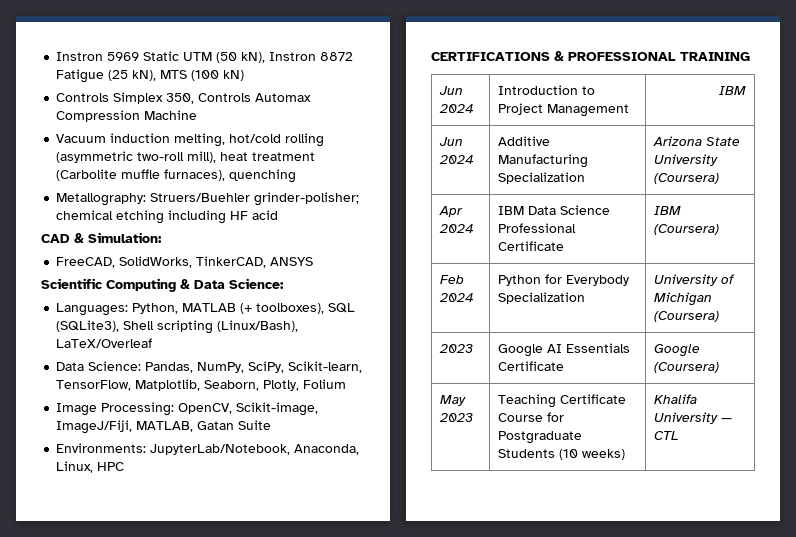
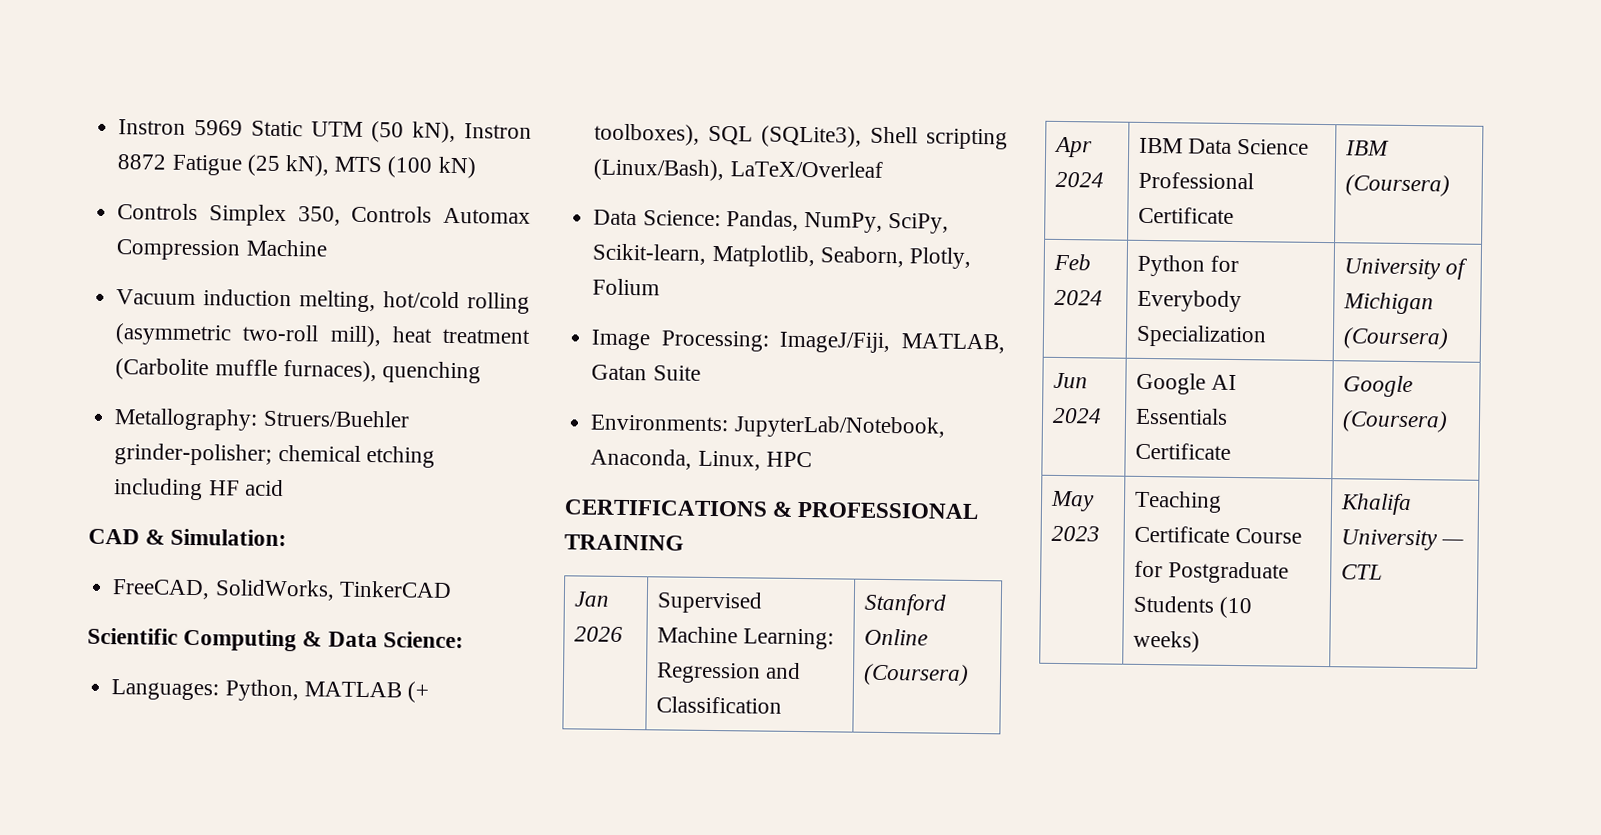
[196,256,314,268] TinkerCAD, ANSYS -> [338,580,452,598] TinkerCAD
[56,380,132,391] TensorFlow, -> (707, 254) none
[178,402,319,416] OpenCV, Scikit-image, -> (769, 341) none
[438,86,463,95] [438,104,474,113] [497,85,595,95] [497,103,629,117] [719,86,747,95] [438,137,463,146] [438,155,474,164] [497,136,550,146] [497,154,588,168] [497,172,585,184] [652,136,740,146] [653,154,718,166] Jun 2024 | Introduction to Project Management | IBM // Jun 2024 | Additive Manufacturing Specialization | Arizona State University -> [573,591,609,607] [573,626,623,642] [656,591,762,614] [656,626,834,650] [655,662,801,684] [655,696,782,714] [863,593,946,616] [863,628,928,646] Jan 2026 | Supervised Machine Learning: Regression and Classification | Stanford Online
[438,344,473,353] 2023 -> [1052,372,1088,389] [1051,407,1102,424] Jun 2024

